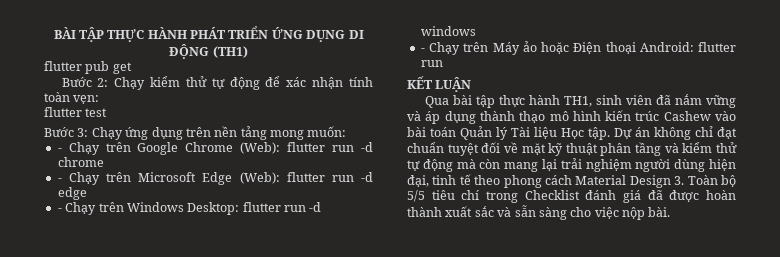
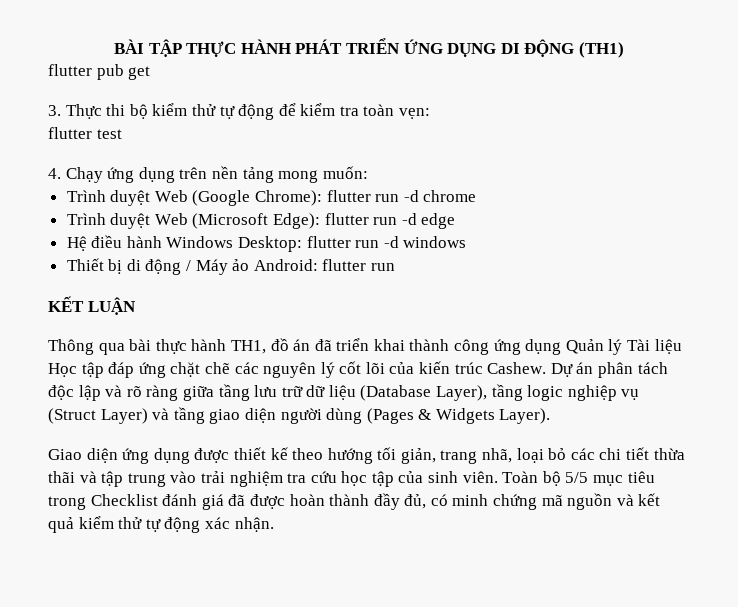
[61,77,146,90] Bước 2: Chạy -> [48,104,148,119] 3. Thực thi bộ
[286,77,373,89] xác nhận tính -> [300,103,359,116] kiểm tra
[44,127,89,137] Bước 3: -> [48,168,61,179] 4.
[57,142,373,155] [57,157,104,167] [57,172,280,185] - Chạy trên Google Chrome (Web): flutter run -d chrome // - Chạy trên Microsoft Edge (Web): -> [66,190,477,206] [66,213,321,229] Trình duyệt Web (Google Chrome): flutter run -d chrome // Trình duyệt Web (Microsoft Edge):
[57,202,124,215] - Chạy trên -> [66,235,162,251] Hệ điều hành
[420,41,636,55] - Chạy trên Máy ảo hoặc Điện thoại -> [66,258,250,275] Thiết bị di động / Máy ảo
[424,94,736,108] [407,110,736,124] [407,127,456,137] Qua bài tập thực hành TH1, sinh viên đã nắm vững và áp dụng thành thạo mô hình kiến trúc Cashew vào bài toán -> [48,338,562,355] Thông qua bài thực hành TH1, đồ án đã triển khai thành công ứng dụng
[588,126,737,140] [407,142,737,156] [407,158,736,172] [407,174,685,188] tập. Dự án không chỉ đạt chuẩn tuyệt đối về mặt kỹ thuật phân tầng và kiểm thử tự động mà còn mang lại trải nghiệm người dùng hiện đại, tinh tế theo phong cách Material Design 3. -> [81,361,668,378] [48,384,640,401] [48,407,551,424] [48,447,685,464] [48,471,498,487] tập đáp ứng chặt chẽ các nguyên lý cốt lõi của kiến trúc Cashew. Dự án phân tách độc lập và rõ ràng giữa tầng lưu trữ dữ liệu (Database Layer), tầng logic nghiệp vụ (Struct Layer) và tầng giao diện người dùng (Pages & Widgets Layer). // Giao diện ứng dụng được thiết kế theo hướng tối giản, trang nhã, loại bỏ các chi tiết thừa thãi và tập trung vào trải nghiệm tra cứu học tập của sinh viên.
[431,190,480,200] tiêu chí -> [593,471,655,486] mục tiêu
[445,205,671,220] xuất sắc và sẵn sàng cho việc nộp bài. -> [373,493,661,510] [48,516,274,533] đầy đủ, có minh chứng mã nguồn và kết quả kiểm thử tự động xác nhận.

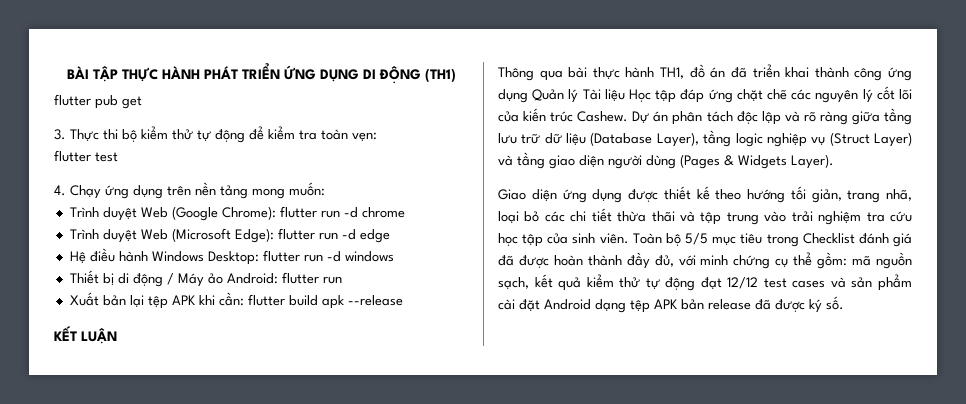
(396, 267) none -> [69,292,403,309] // Xuất bản lại tệp APK khi cần: flutter build apk --release
[430,494,448,506] có -> [678,255,696,266] với
(538, 502) none -> [775,252,848,269] cụ thể gồm:
[616,494,634,506] và -> [498,277,529,289] sạch,
[204,517,274,532] xác nhận. -> [700,274,912,291] [498,296,844,313] đạt 12/12 test cases và sản phẩm cài đặt Android dạng tệp APK bản release đã được ký số.

